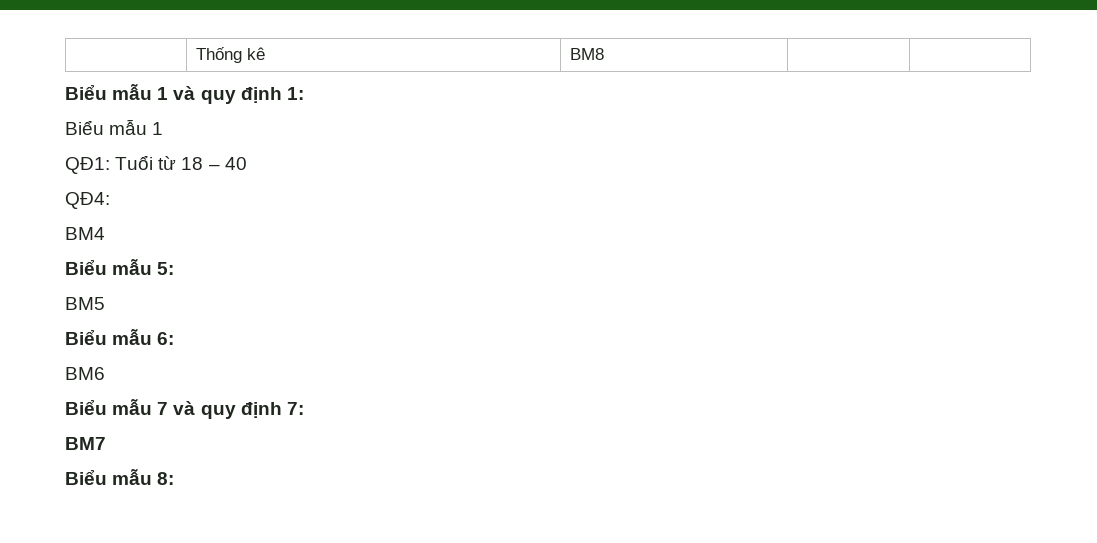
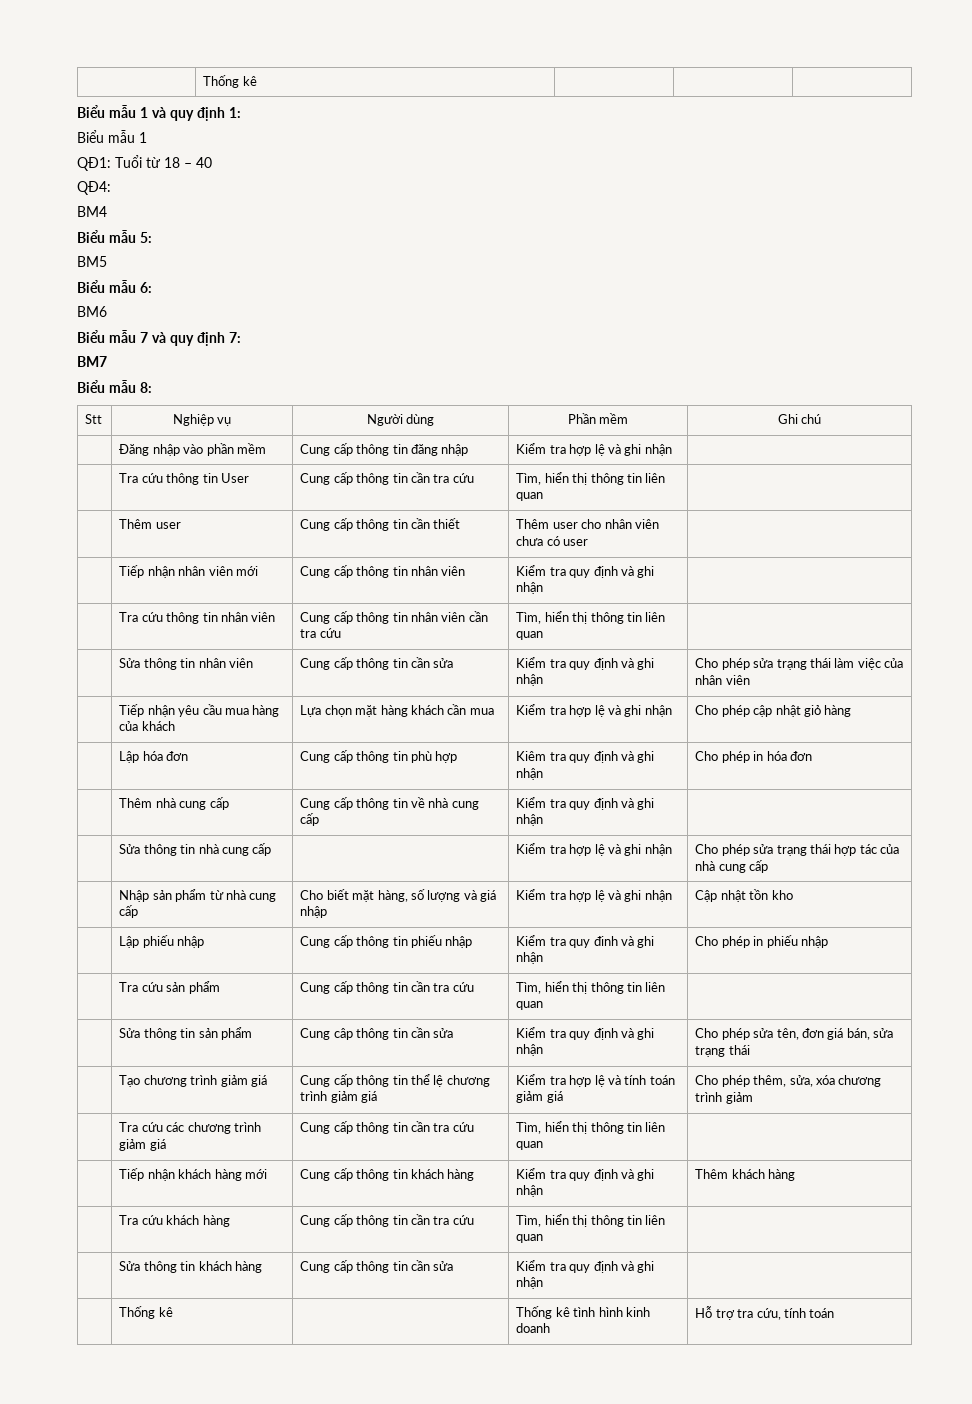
[196,47,266,63] [570,48,605,60] | Thống kê | BM8 -> [203,75,257,88] | Thống kê |
(175, 478) none -> [85,414,103,424] [172,414,232,426] [366,414,435,426] [567,413,629,424] [777,414,822,424] [119,443,266,456] [300,443,469,456] [516,443,672,456] [119,473,249,485] [300,472,474,485] [516,472,666,485] [516,492,544,501] [119,519,181,529] [300,518,461,531] [516,519,659,529] [516,536,589,546] [119,565,258,578] [300,565,466,578] [516,565,655,578] [516,582,544,594] [119,612,276,624] [300,611,488,624] [300,628,341,638] [516,611,666,624] [516,631,544,640] [119,658,253,670] [300,657,454,670] [516,657,655,670] [516,674,544,686] [695,658,904,670] [695,675,750,685] [119,704,280,717] [119,721,175,731] [300,704,494,717] [516,704,672,717] [695,705,852,717] [119,751,189,763] [300,750,458,763] [516,751,655,763] [516,768,544,780] [695,751,812,763] [119,797,229,810] [300,797,479,810] [300,813,320,826] [516,797,655,810] [516,814,544,826] [119,843,272,856] [516,843,672,856] [695,844,900,856] [695,860,769,873] [119,889,277,902] [119,905,139,918] [300,889,497,902] [300,906,328,918] [516,889,672,902] [695,889,793,902] [119,935,205,948] [300,935,473,948] [516,935,655,948] [516,952,544,964] [695,935,828,948] [119,981,220,994] [300,981,474,994] [516,981,666,994] [516,1001,544,1010] [119,1027,252,1040] [300,1027,454,1040] [516,1027,655,1040] [516,1044,544,1056] [695,1028,894,1040] [695,1045,750,1057] [119,1075,267,1087] [300,1074,490,1087] [300,1091,378,1103] [516,1074,675,1087] [516,1091,563,1103] [695,1075,882,1087] [695,1092,753,1104] [119,1122,261,1134] [119,1139,166,1151] [300,1121,474,1134] [516,1121,666,1134] [516,1141,544,1150] [119,1168,267,1181] [300,1168,475,1181] [516,1168,655,1181] [516,1185,544,1197] [695,1169,796,1181] [119,1215,230,1227] [300,1214,474,1227] [516,1214,666,1227] [516,1234,544,1243] [119,1261,262,1273] [300,1260,454,1273] [516,1260,655,1273] [516,1277,544,1289] [119,1306,173,1319] [516,1306,650,1319] [516,1323,551,1333] [695,1306,835,1320] // Stt | Nghiệp vụ | Người dùng | Phần mềm | Ghi chú // | Đăng nhập vào phần mềm | Cung cấp thông tin đăng nhập | Kiểm tra hợp lệ và ghi nhận | // | Tra cứu thông tin User | Cung cấp thông tin cần tra cứu | Tìm, hiển thị thông tin liên quan | // | Thêm user | Cung cấp thông tin cần thiết | Thêm user cho nhân viên chưa có user | // | Tiếp nhận nhân viên mới | Cung cấp thông tin nhân viên | Kiểm tra quy định và ghi nhận | // | Tra cứu thông tin nhân viên | Cung cấp thông tin nhân viên cần tra cứu | Tìm, hiển thị thông tin liên quan | // | Sửa thông tin nhân viên | Cung cấp thông tin cần sửa | Kiểm tra quy định và ghi nhận | Cho phép sửa trạng thái làm việc của nhân viên // | Tiếp nhận yêu cầu mua hàng của khách | Lựa chọn mặt hàng khách cần mua | Kiểm tra hợp lệ và ghi nhận | Cho phép cập nhật giỏ hàng // | Lập hóa đơn | Cung cấp thông tin phù hợp | Kiêm tra quy định và ghi nhận | Cho phép in hóa đơn // | Thêm nhà cung cấp | Cung cấp thông tin về nhà cung cấp | Kiểm tra quy định và ghi nhận | // | Sửa thông tin nhà cung cấp | | Kiểm tra hợp lệ và ghi nhận | Cho phép sửa trạng thái hợp tác của nhà cung cấp // | Nhập sản phẩm từ nhà cung cấp | Cho biết mặt hàng, số lượng và giá nhập | Kiểm tra hợp lệ và ghi nhận | Cập nhật tồn kho // | Lập phiếu nhập | Cung cấp thông tin phiếu nhập | Kiểm tra quy đinh và ghi nhận | Cho phép in phiếu nhập // | Tra cứu sản phẩm | Cung cấp thông tin cần tra cứu | Tìm, hiển thị thông tin liên quan | // | Sửa thông tin sản phẩm | Cung câp thông tin cần sửa | Kiểm tra quy định và ghi nhận | Cho phép sửa tên, đơn giá bán, sửa trạng thái // | Tạo chương trình giảm giá | Cung cấp thông tin thể lệ chương trình giảm giá | Kiểm tra hợp lệ và tính toán giảm giá | Cho phép thêm, sửa, xóa chương trình giảm // | Tra cứu các chương trình giảm giá | Cung cấp thông tin cần tra cứu | Tìm, hiển thị thông tin liên quan | // | Tiếp nhận khách hàng mới | Cung cấp thông tin khách hàng | Kiểm tra quy định và ghi nhận | Thêm khách hàng // | Tra cứu khách hàng | Cung cấp thông tin cần tra cứu | Tìm, hiển thị thông tin liên quan | // | Sửa thông tin khách hàng | Cung cấp thông tin cần sửa | Kiểm tra quy định và ghi nhận | // | Thống kê | | Thống kê tình hình kinh doanh | Hỗ trợ tra cứu, tính toán

